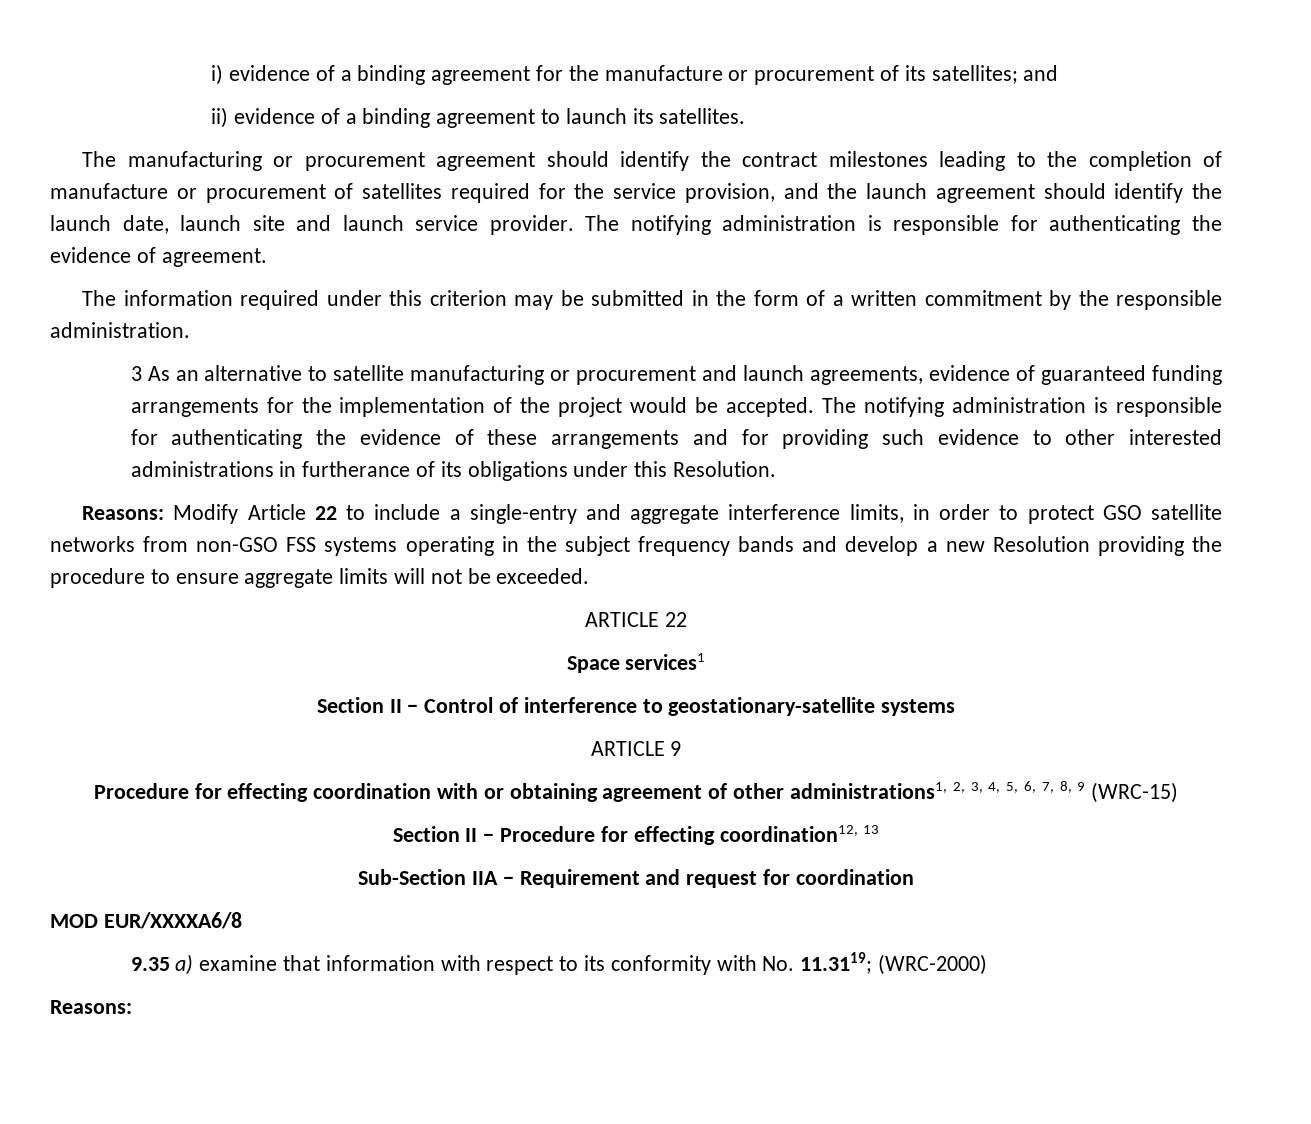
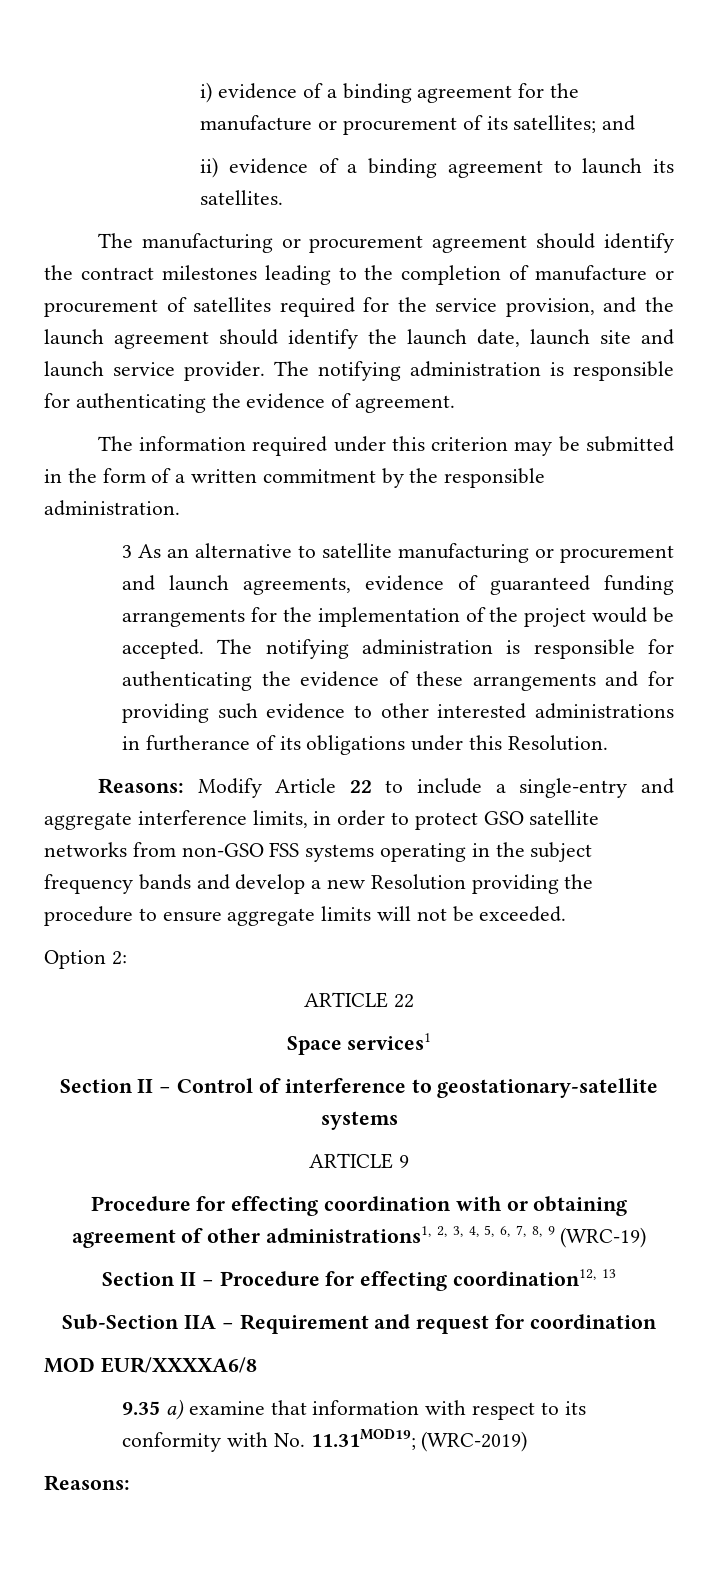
(590, 576) none -> [44,950,127,969] // Option 2:
[1091,782,1179,803] (WRC-15) -> [560,1227,647,1248] (WRC-19)
[800,952,988,975] 11.3119; (WRC-2000) -> [310,1429,528,1452] 11.31MOD19; (WRC-2019)

